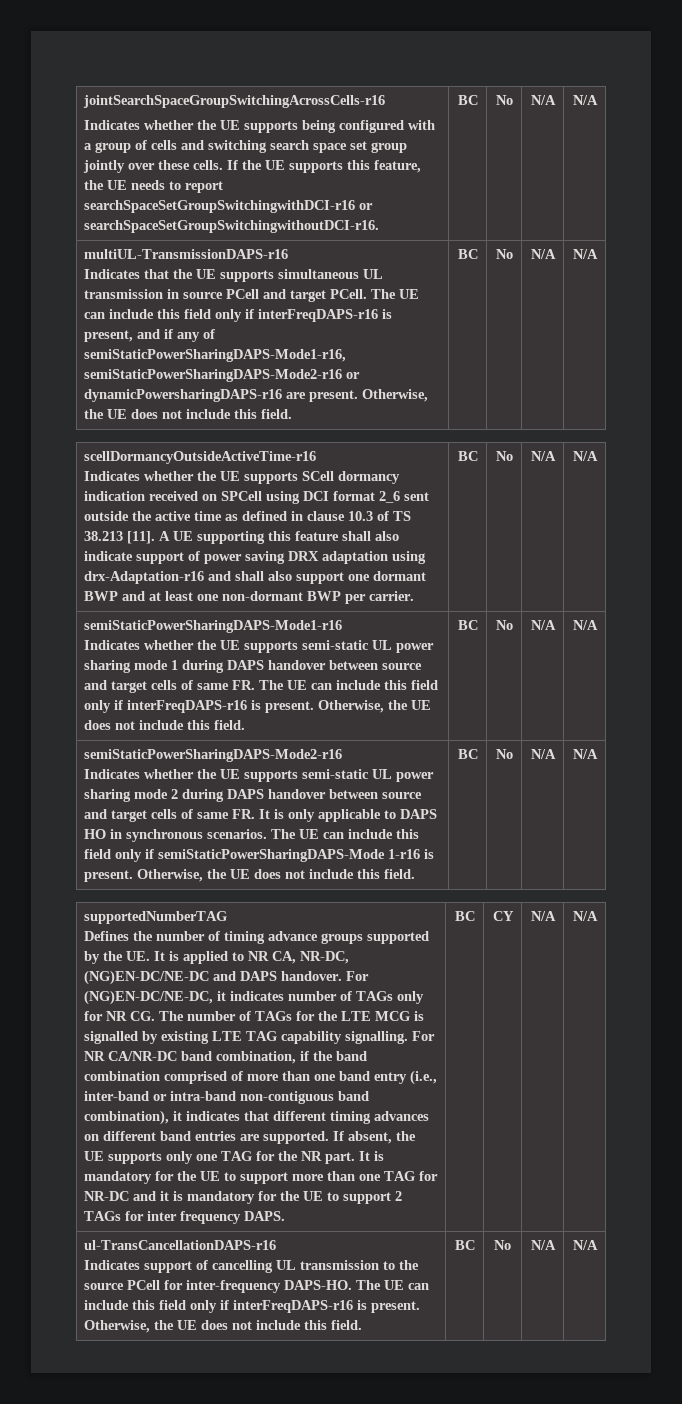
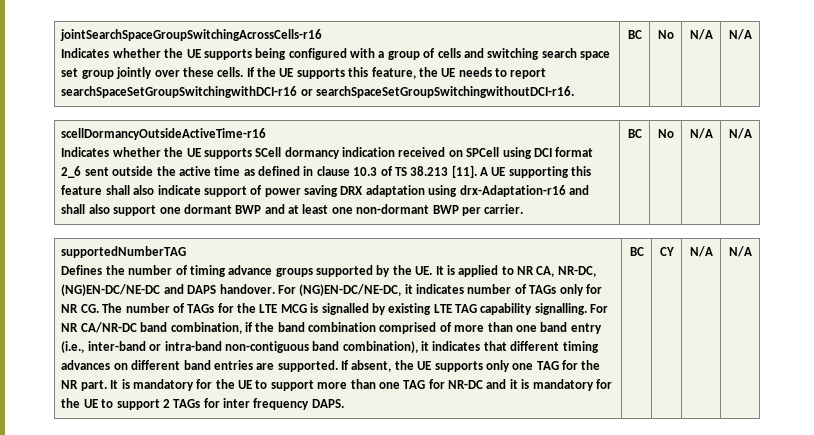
[84,249,289,259] [84,269,384,282] [84,289,420,302] [84,309,393,322] [84,329,216,342] [84,349,347,362] [84,369,361,382] [84,389,429,402] [84,409,293,419] [457,249,478,259] [495,249,513,259] [530,249,556,259] [572,249,598,259] // multiUL-TransmissionDAPS-r16 // Indicates that the UE supports simultaneous UL transmission in source PCell and target PCell. The UE can include this field only if interFreqDAPS-r16 is present, and if any of semiStaticPowerSharingDAPS-Mode1-r16, semiStaticPowerSharingDAPS-Mode2-r16 or dynamicPowersharingDAPS-r16 are present. Otherwise, the UE does not include this field. | BC | No | N/A | N/A -> (752, 34) none
[84,620,343,633] [84,640,435,653] [84,660,423,673] [84,680,439,693] [84,700,432,713] [84,720,246,730] [457,620,478,630] [495,620,513,630] [530,620,556,630] [572,620,598,630] [84,749,343,762] [84,769,435,782] [84,789,423,802] [84,809,438,822] [84,829,420,842] [84,849,435,862] [84,869,416,882] [457,749,478,759] [495,749,513,759] [530,749,556,759] [572,749,598,759] // semiStaticPowerSharingDAPS-Mode1-r16 // Indicates whether the UE supports semi-static UL power sharing mode 1 during DAPS handover between source and target cells of same FR. The UE can include this field only if interFreqDAPS-r16 is present. Otherwise, the UE does not include this field. | BC | No | N/A | N/A // semiStaticPowerSharingDAPS-Mode2-r16 // Indicates whether the UE supports semi-static UL power sharing mode 2 during DAPS handover between source and target cells of same FR. It is only applicable to DAPS HO in synchronous scenarios. The UE can include this field only if semiStaticPowerSharingDAPS-Mode 1-r16 is present. Otherwise, the UE does not include this field. | BC | No | N/A | N/A -> (752, 133) none
[84,1240,277,1250] [84,1260,420,1273] [84,1280,430,1293] [84,1300,421,1313] [84,1320,363,1333] [454,1240,475,1250] [494,1240,511,1250] [530,1240,556,1250] [572,1240,598,1250] // ul-TransCancellationDAPS-r16 // Indicates support of cancelling UL transmission to the source PCell for inter-frequency DAPS-HO. The UE can include this field only if interFreqDAPS-r16 is present. Otherwise, the UE does not include this field. | BC | No | N/A | N/A -> (752, 251) none

